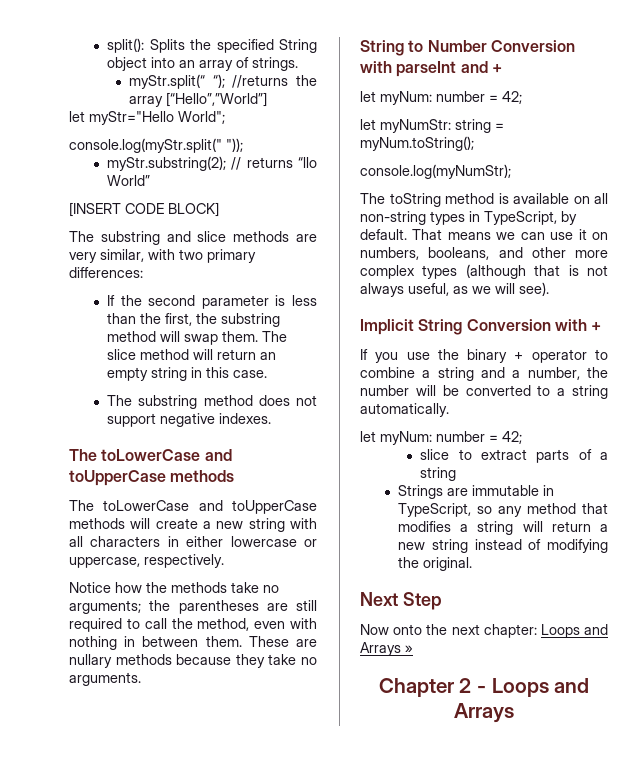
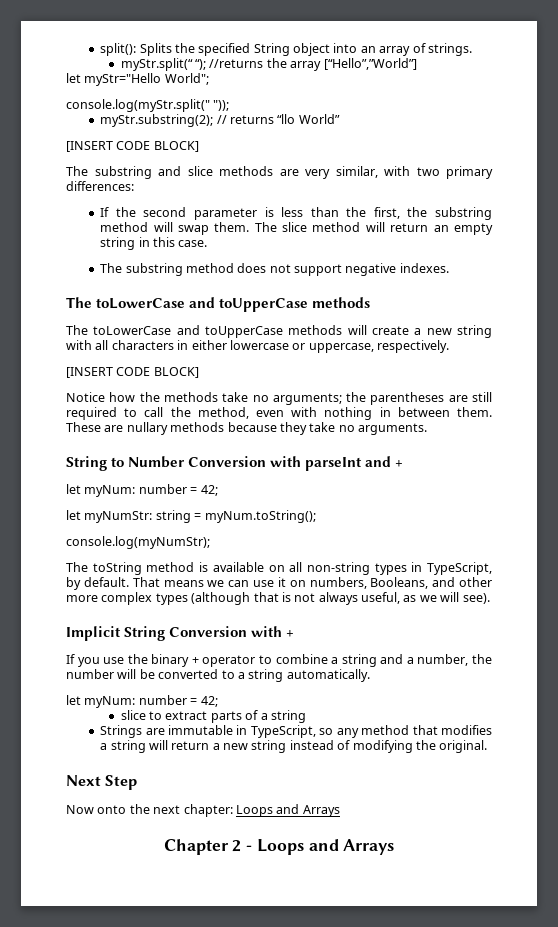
(224, 561) none -> [66,367,199,378] // [INSERT CODE BLOCK]
[428,247,490,260] booleans, -> [370,577,429,589] Booleans,
[405,645,413,653] » -> (340, 811) none

